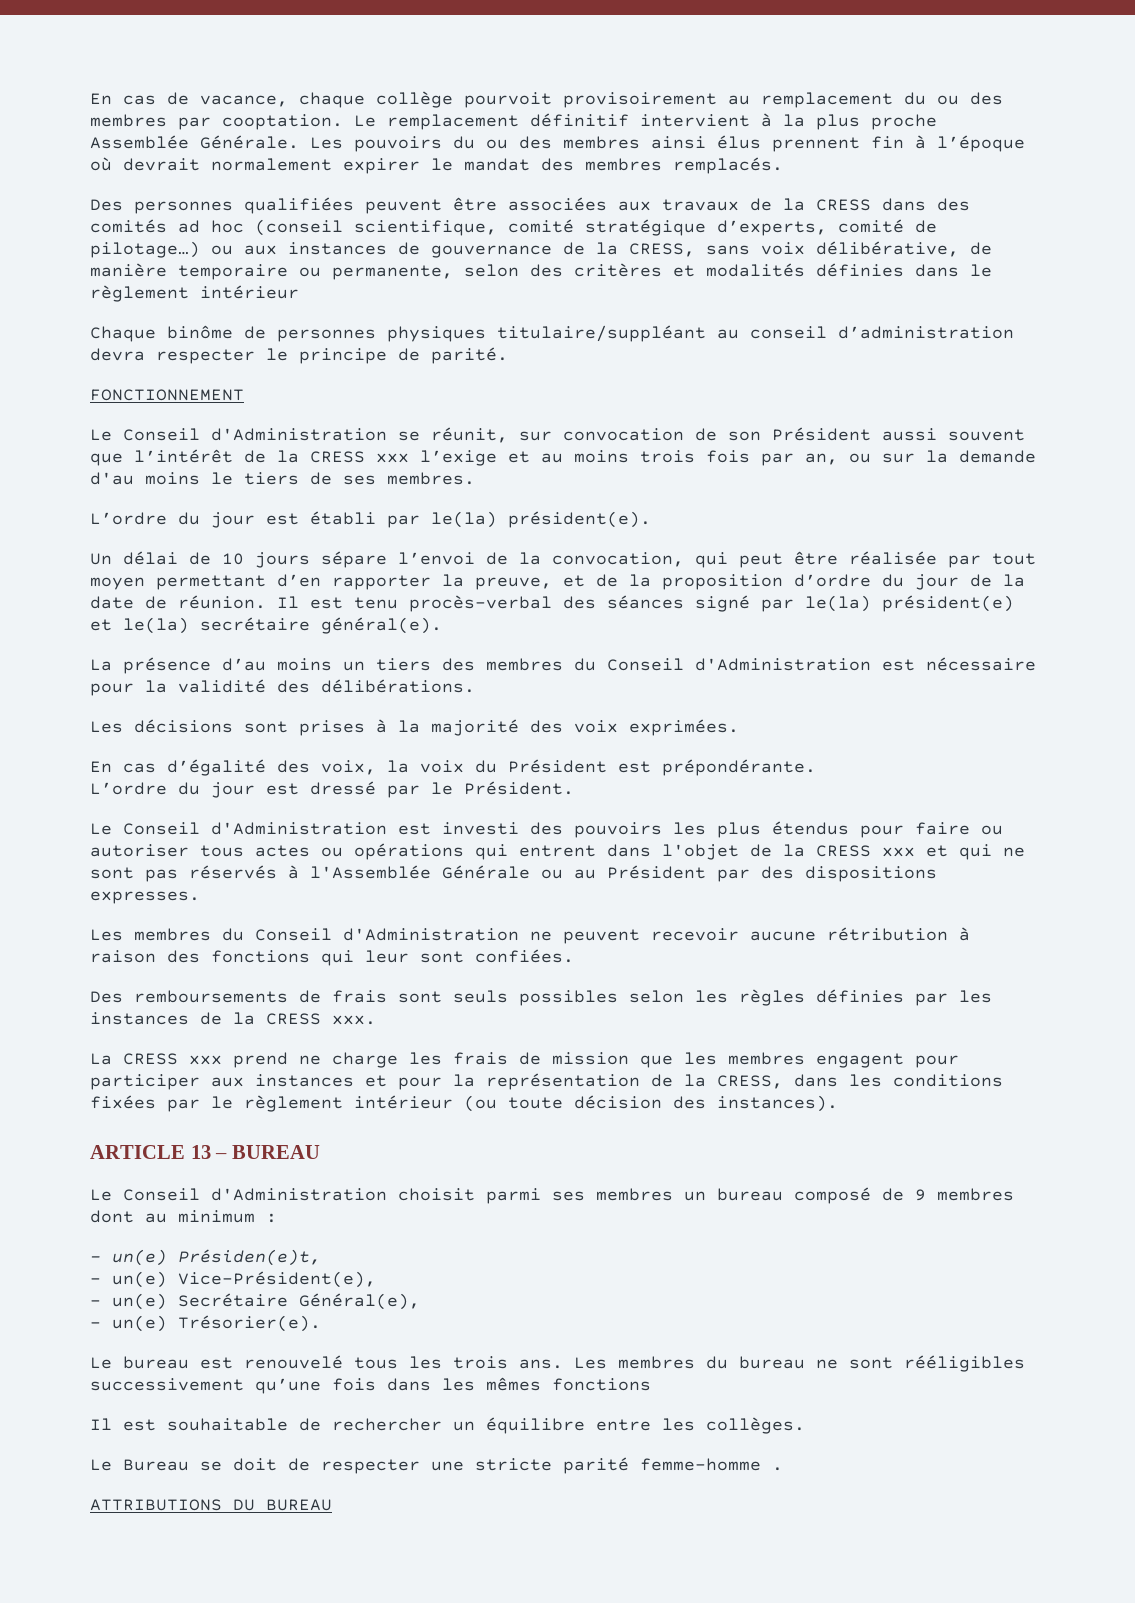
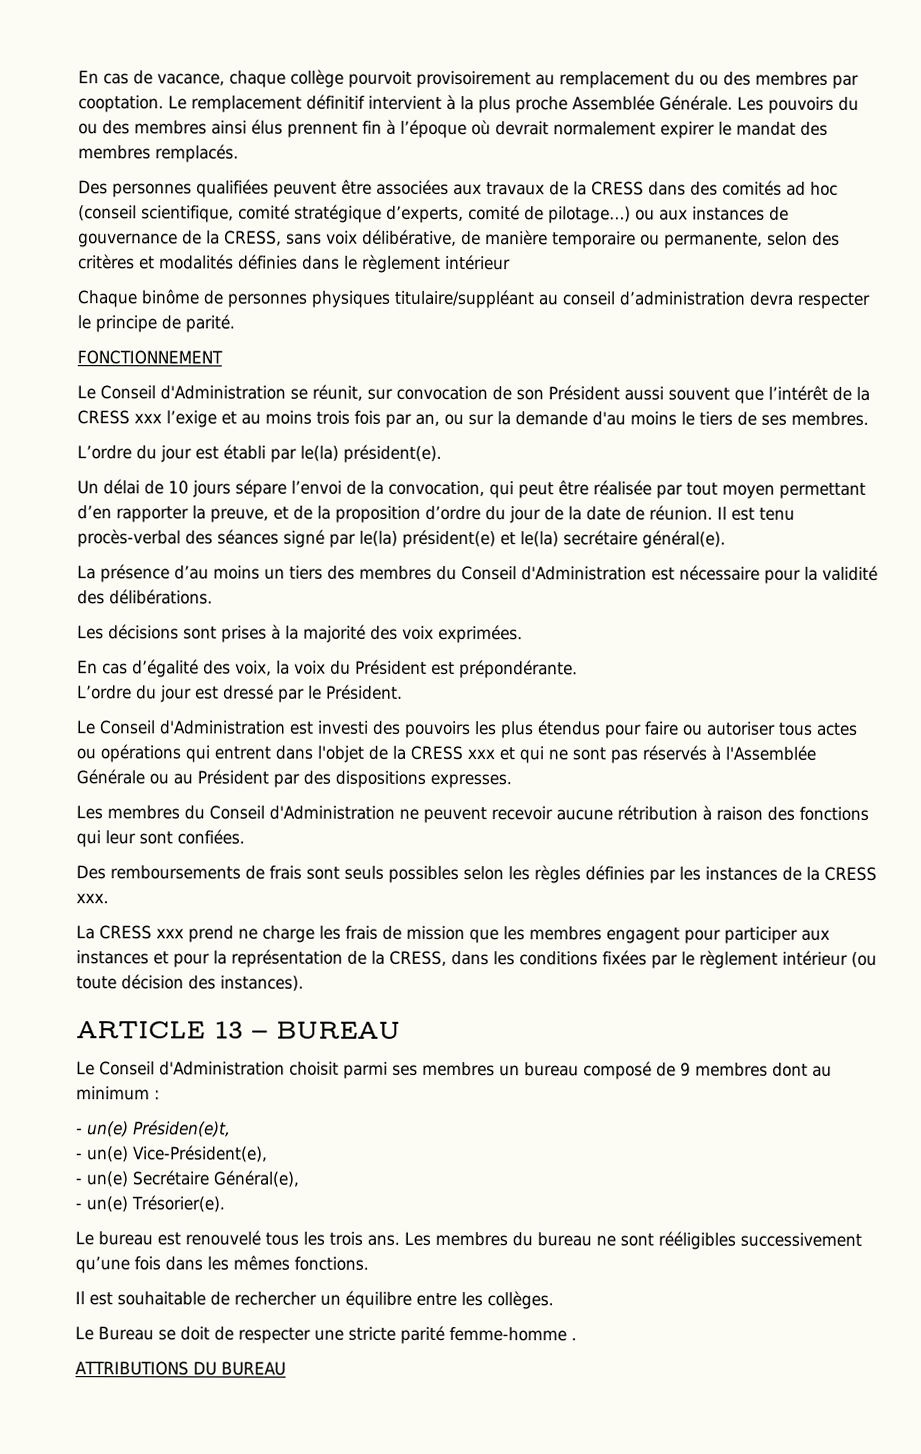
[552,1378,651,1391] fonctions -> [294,1256,369,1271] fonctions.

